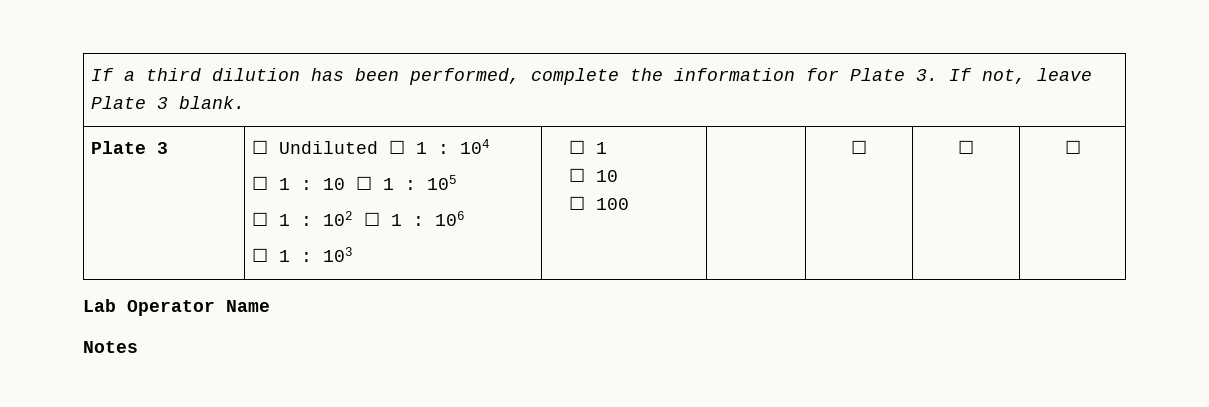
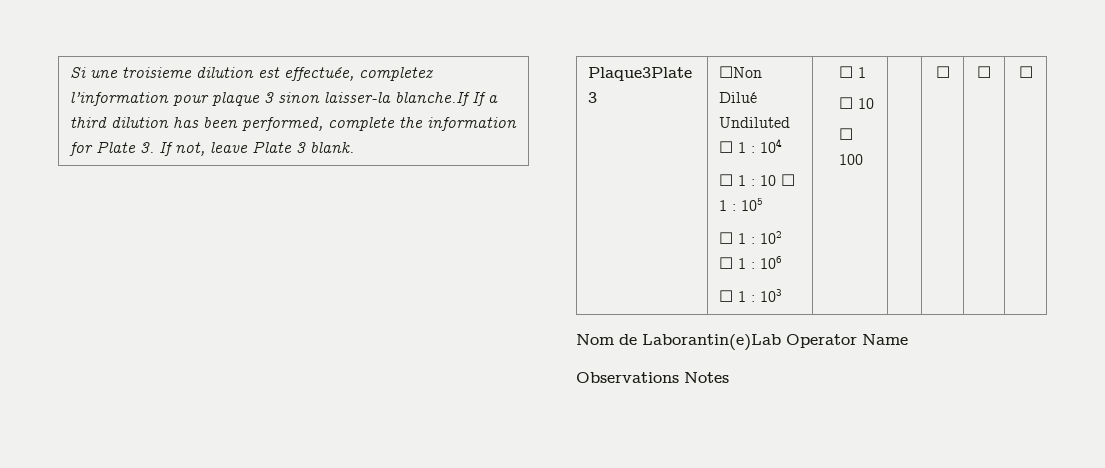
(90, 74) none -> [70,67,434,81] [70,92,471,106] Si une troisieme dilution est effectuée, completez l’information pour plaque 3 sinon laisser-la blanche.If
[90,141,146,154] Plate -> [588,67,693,81] Plaque3Plate
[251,140,268,154] ☐ -> [719,66,763,78] [719,92,758,103] ☐Non Dilué
[83,299,116,312] Lab -> [576,334,781,351] Nom de Laborantin(e)Lab
(270, 306) none -> [576,372,679,383] Observations

